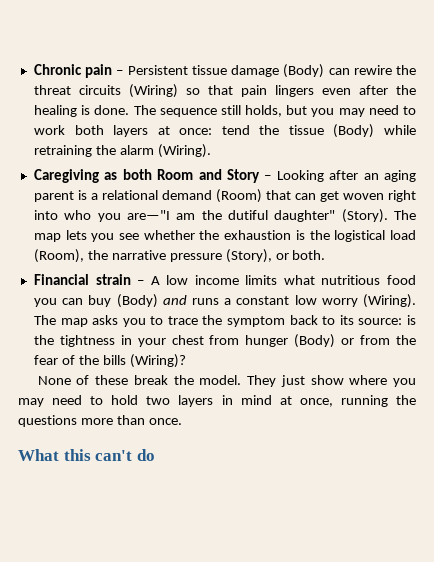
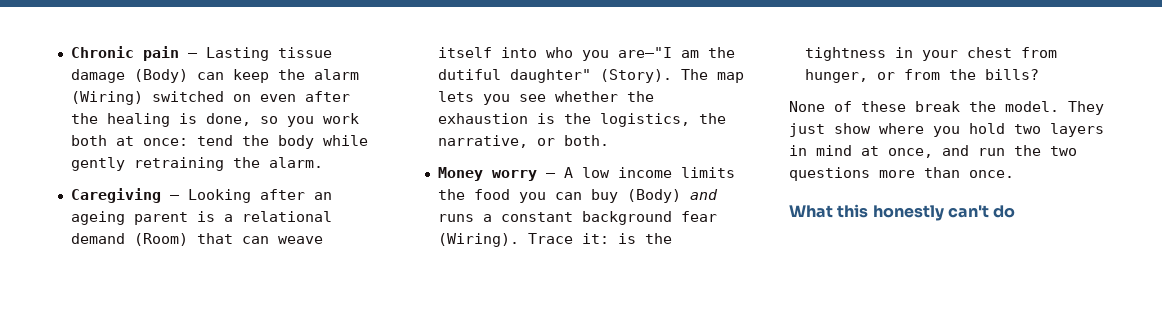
[127,65,188,75] Persistent -> [205,47,269,61] Lasting
[353,65,416,75] [33,84,314,98] rewire the threat circuits (Wiring) so that pain lingers -> [232,69,359,83] [70,91,251,105] keep the alarm (Wiring) switched on
[94,105,416,117] done. The sequence still holds, but you may need to -> [205,113,314,127] done, so you
[113,125,149,137] layers -> (107, 140) none
[288,124,416,138] [33,144,211,158] [33,169,260,183] tissue (Body) while retraining the alarm (Wiring). // Caregiving as both Room and Story -> [277,135,368,149] [70,157,323,171] [70,188,161,203] body while gently retraining the alarm. // Caregiving
[384,170,417,182] aging -> [70,211,125,225] ageing
[319,190,416,202] get woven right -> [277,236,323,244] [437,47,492,58] weave itself
[334,230,416,242] [33,249,272,263] logistical load (Room), the narrative pressure (Story), -> [599,113,726,127] [437,135,528,148] logistics, the narrative,
[33,274,131,285] Financial strain -> [437,167,537,181] Money worry
[283,275,381,285] what nutritious -> [437,189,465,200] the
[294,294,416,308] [33,315,403,327] low worry (Wiring). The map asks you to trace the symptom back to its source: -> [581,211,717,225] [437,233,609,247] background fear (Wiring). Trace it:
[245,334,336,348] hunger (Body) -> [804,69,868,83] hunger,
[33,354,186,368] fear of the bills (Wiring)? -> [984,69,1039,80] bills?
[18,395,104,407] may need to -> (960, 131) none
[340,395,416,407] running the -> [942,145,1077,156] and run the two
(91, 455) none -> [872,205,944,221] honestly

